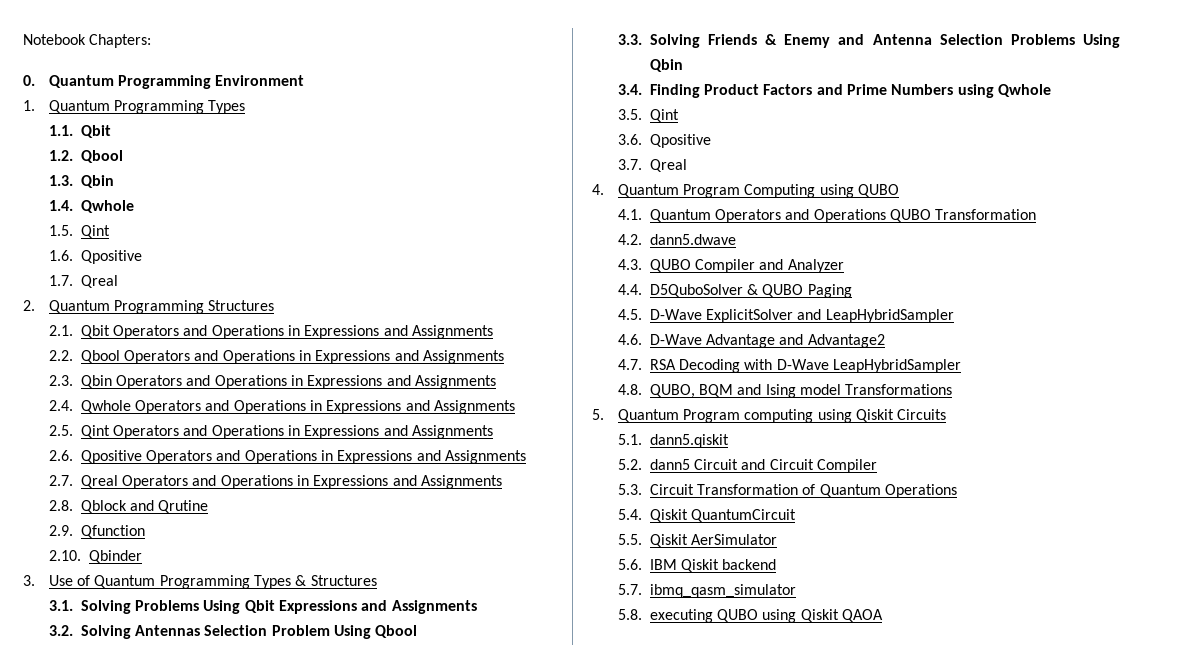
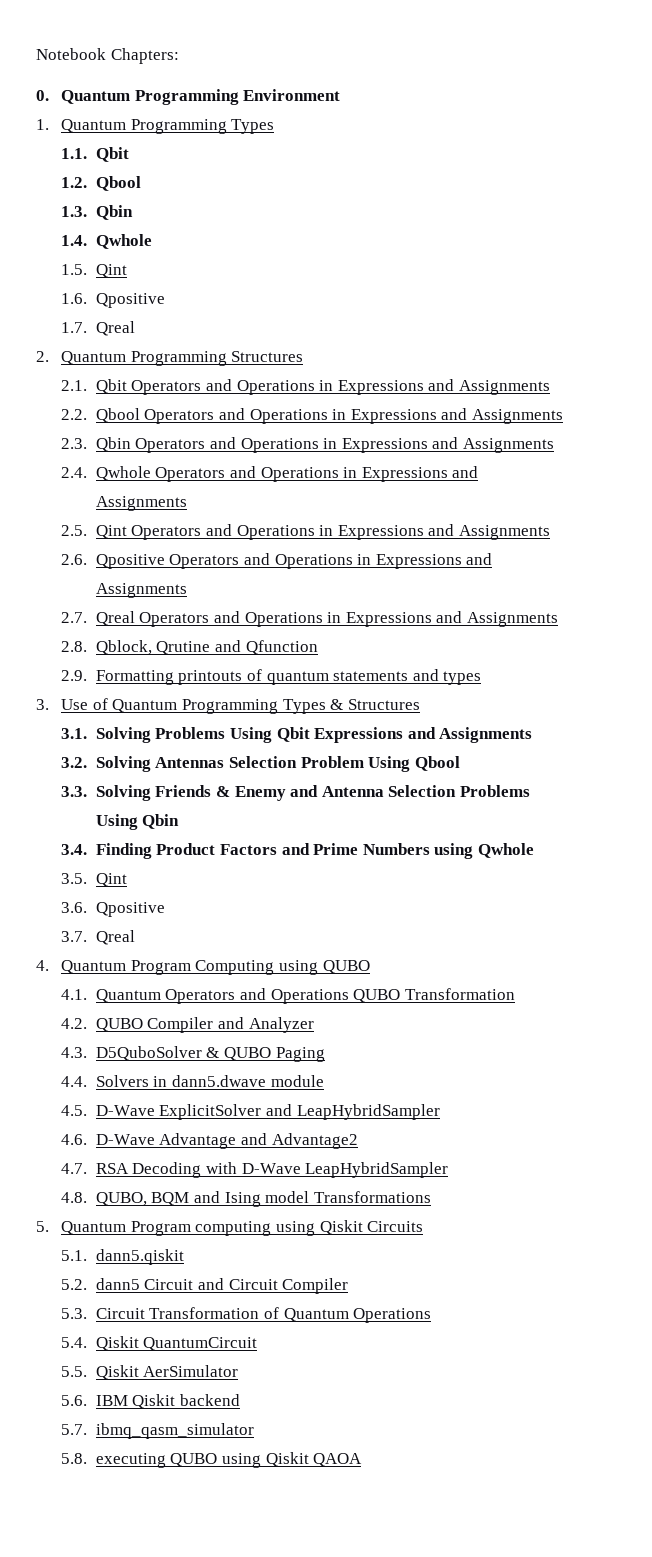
[80,500,209,513] [48,525,145,538] [48,550,142,563] Qblock and Qrutine // 2.9. Qfunction // 2.10. Qbinder -> [95,640,318,655] [61,669,482,685] Qblock, Qrutine and Qfunction // 2.9. Formatting printouts of quantum statements and types
[649,234,736,245] [617,259,642,270] dann5.dwave // 4.3. -> (88, 1023) none
[617,284,642,295] 4.4. -> [61,1047,88,1058] 4.3.
(852, 291) none -> [61,1075,324,1087] // 4.4. Solvers in dann5.dwave module

